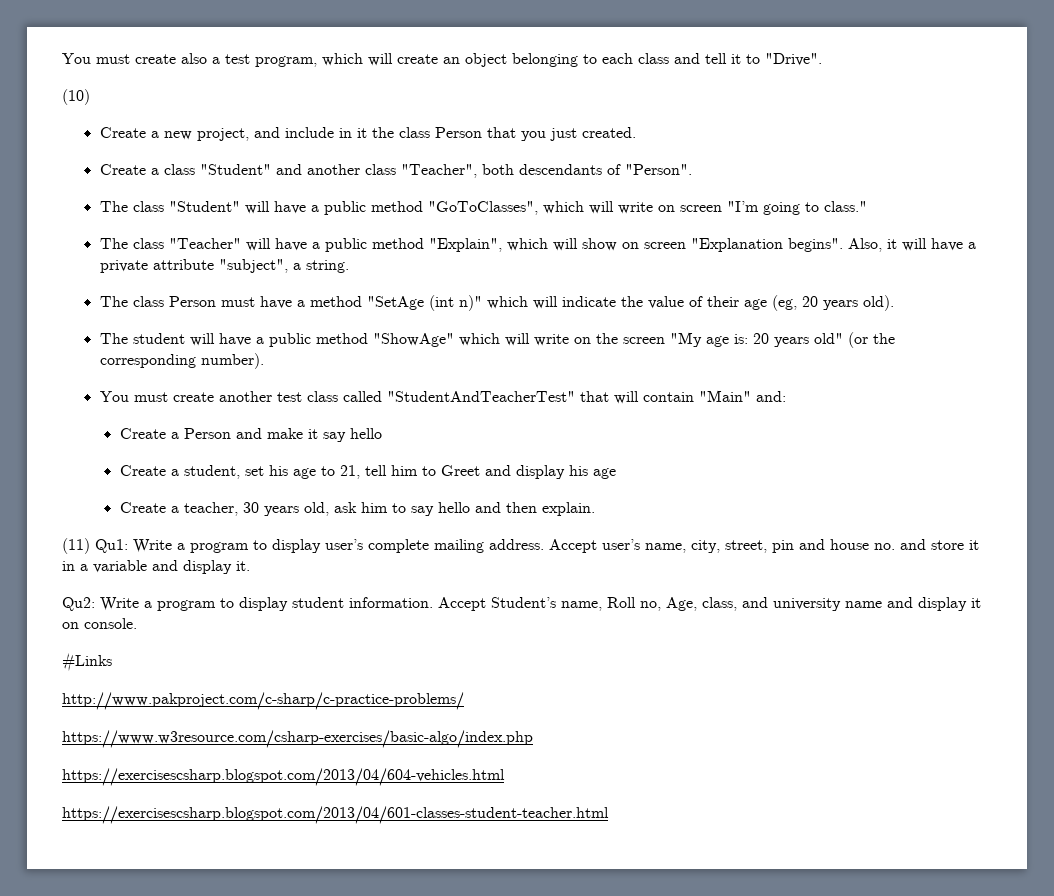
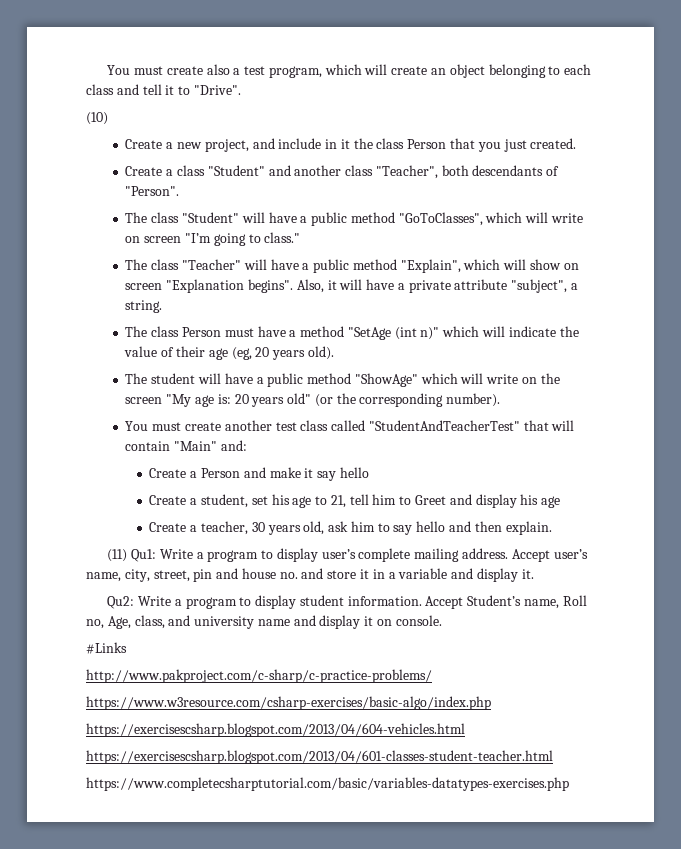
(609, 815) none -> [86,777,569,791] // https://www.completecsharptutorial.com/basic/variables-datatypes-exercises.php

